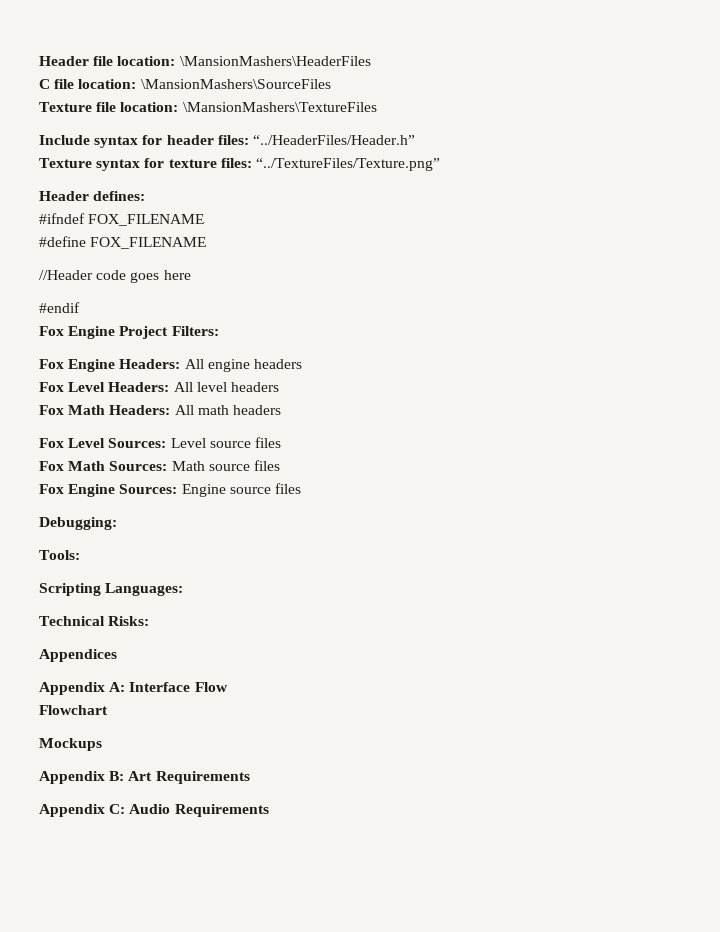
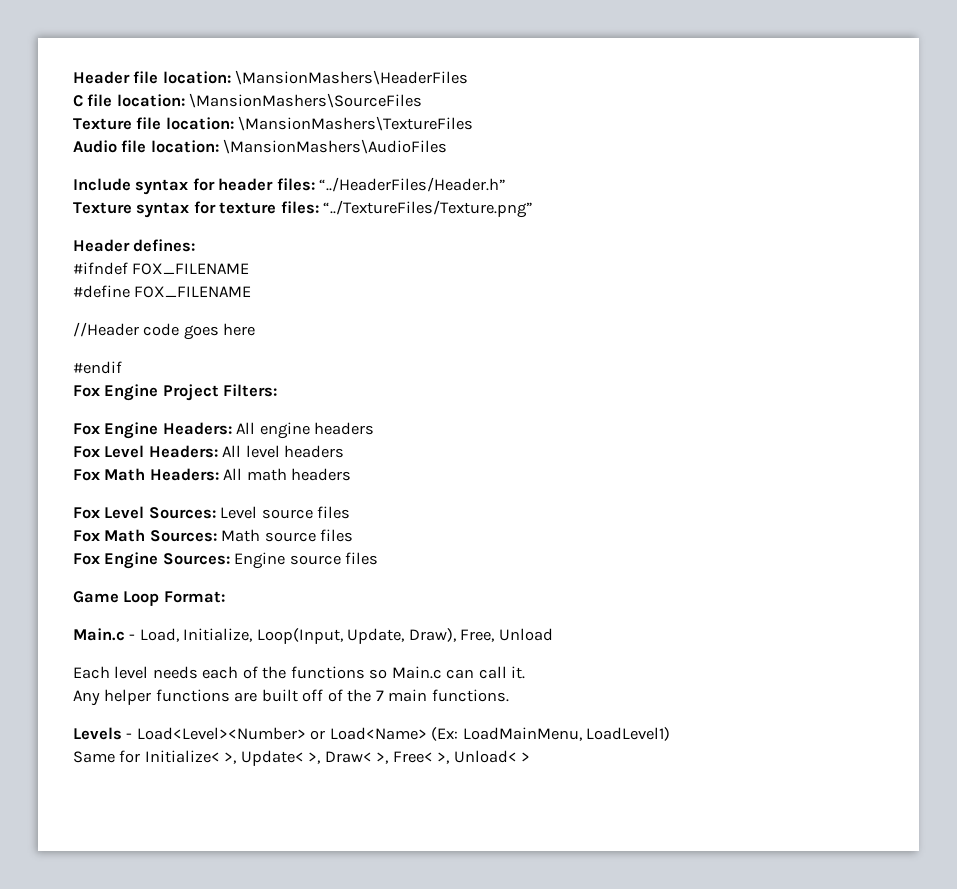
(377, 107) none -> [73,139,448,154] // Audio file location: \MansionMashers\AudioFiles
[39,517,117,530] [39,550,80,560] [39,583,184,596] [39,616,150,626] [39,649,117,662] [39,682,228,695] [39,705,108,715] [39,738,102,751] [39,771,250,784] [39,804,269,817] Debugging: // Tools: // Scripting Languages: // Technical Risks: // Appendices // Appendix A: Interface Flow // Flowchart // Mockups // Appendix B: Art Requirements // Appendix C: Audio Requirements -> [73,591,225,606] [73,628,553,644] [73,666,526,679] [73,689,509,706] [73,727,671,741] [73,750,531,766] Game Loop Format: // Main.c - Load, Initialize, Loop(Input, Update, Draw), Free, Unload // Each level needs each of the functions so Main.c can call it. // Any helper functions are built off of the 7 main functions. // Levels - Load<Level><Number> or Load<Name> (Ex: LoadMainMenu, LoadLevel1) // Same for Initialize< >, Update< >, Draw< >, Free< >, Unload< >

